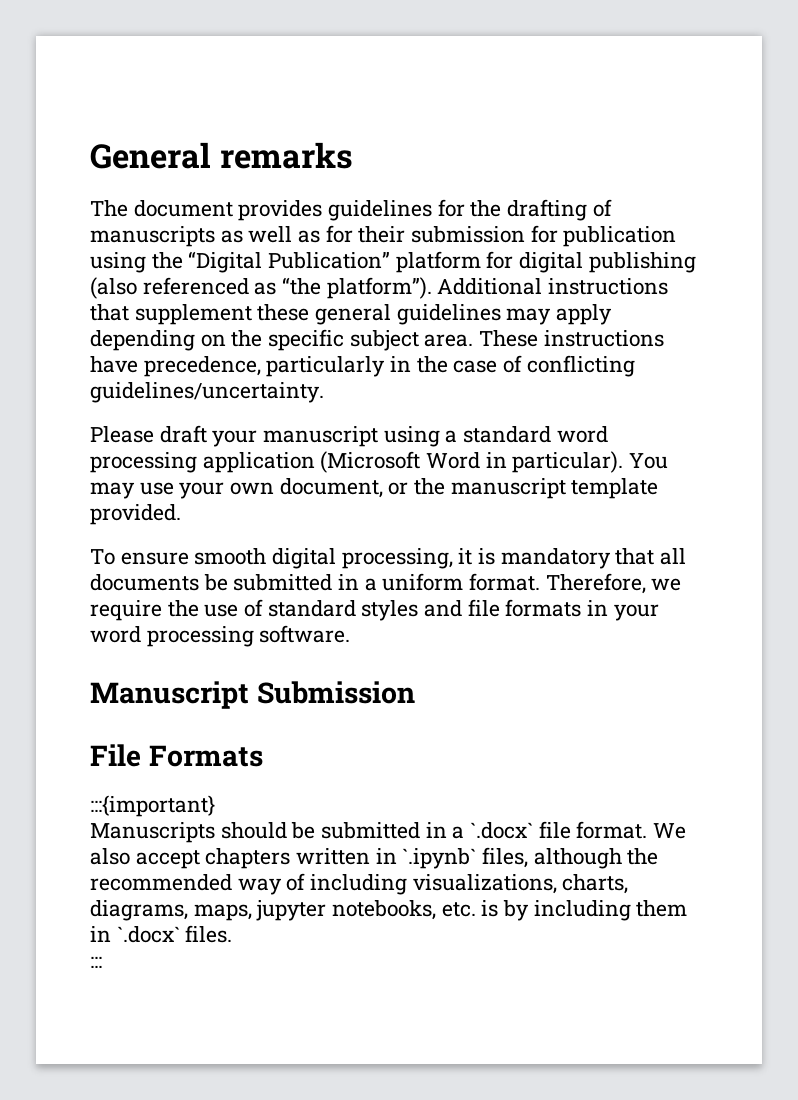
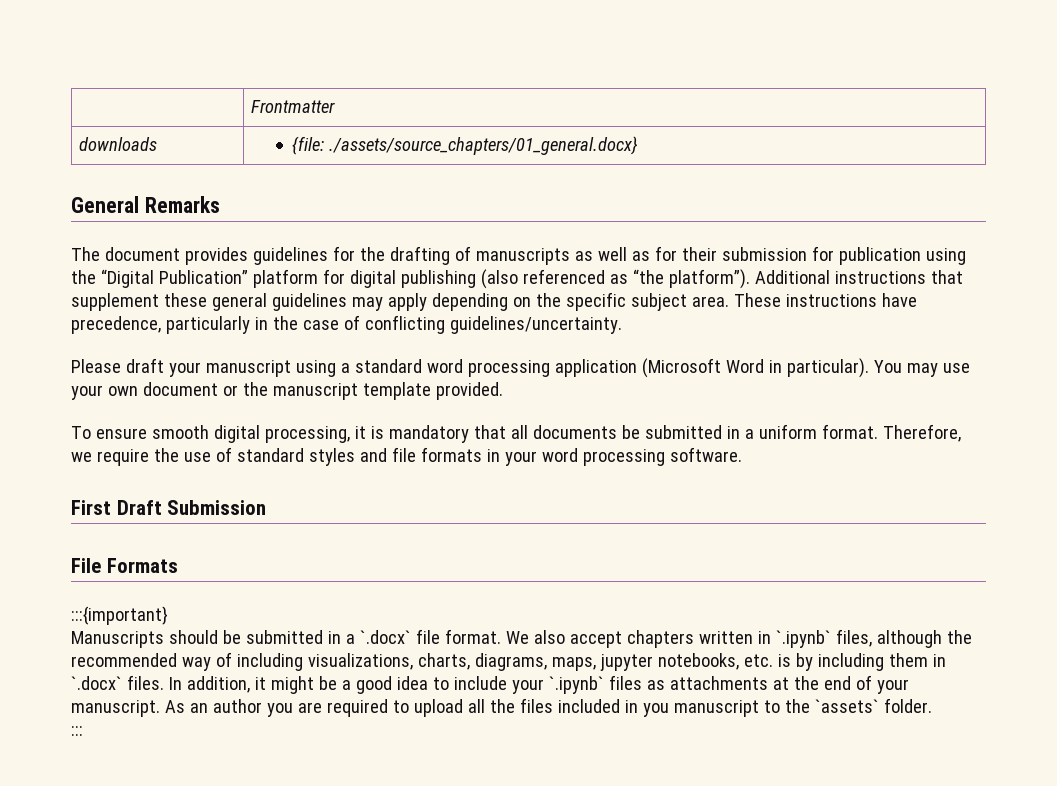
[90,142,353,169] General remarks -> [250,100,335,113] [78,137,157,151] [292,136,639,155] [71,196,220,213] | Frontmatter // downloads | {file: ./assets/source_chapters/01_general.docx} // General Remarks
[279,478,383,498] document, -> [142,382,218,396] document
[90,681,249,709] Manuscript -> [71,500,162,515] First Draft
(233, 934) none -> [168,675,909,694] [71,698,932,717] In addition, it might be a good idea to include your `.ipynb` files as attachments at the end of your manuscript. As an author you are required to upload all the files included in you manuscript to the `assets` folder.

